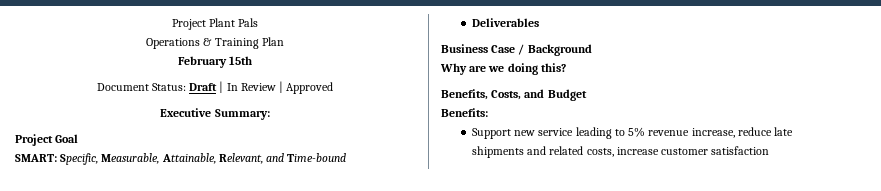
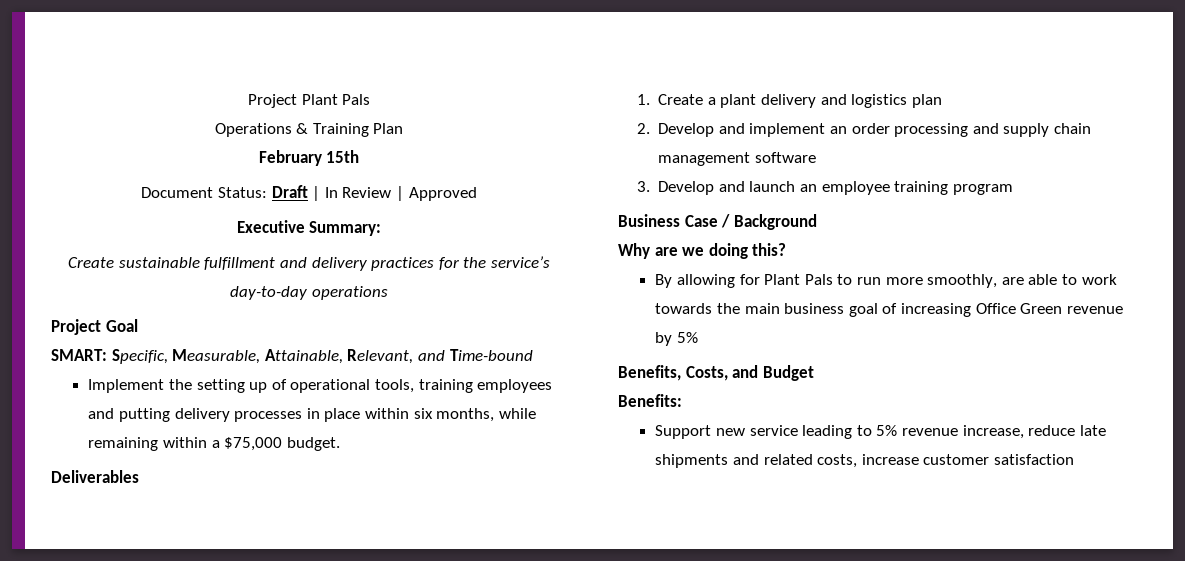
(270, 114) none -> [68,256,550,271] [230,286,388,300] // Create sustainable fulfillment and delivery practices for the service’s day-to-day operations
[472,18,540,27] Deliverables -> [88,379,553,393] [88,408,536,422] [88,437,340,451] [51,470,139,483] [636,94,942,108] [636,123,1091,137] [658,152,816,166] [636,181,1013,195] Implement the setting up of operational tools, training employees and putting delivery processes in place within six months, while remaining within a $75,000 budget. // Deliverables // 1. Create a plant delivery and logistics plan // 2. Develop and implement an order processing and supply chain management software // 3. Develop and launch an employee training program
(566, 67) none -> [655,274,1117,288] [655,303,1123,317] [655,332,699,346] // By allowing for Plant Pals to run more smoothly, are able to work towards the main business goal of increasing Office Green revenue by 5%

